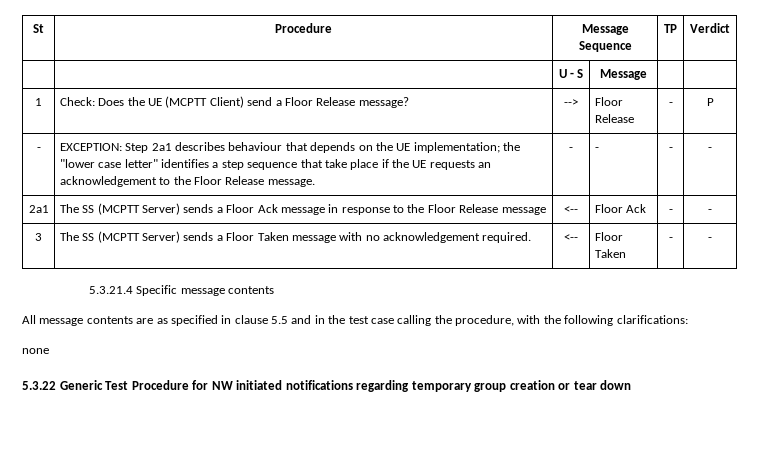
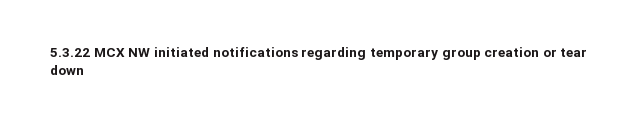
[33,24,44,33] [275,23,332,33] [581,24,629,35] [578,41,632,52] [664,24,677,33] [690,23,730,33] [558,69,584,78] [600,69,647,80] [35,98,42,106] [59,96,409,108] [564,99,578,106] [594,97,623,106] [594,114,634,123] [668,102,673,106] [706,98,714,106] [36,147,41,151] [59,142,521,153] [59,159,492,170] [59,176,315,187] [569,147,573,151] [594,147,599,151] [668,147,673,151] [708,147,712,151] [28,205,49,213] [59,203,546,215] [564,206,578,213] [594,204,647,213] [668,209,673,213] [708,209,712,213] [35,233,42,241] [59,231,532,243] [564,234,578,241] [594,232,623,241] [594,249,626,258] [668,237,673,241] [708,237,712,241] [89,285,275,296] [22,315,688,326] [22,348,49,354] [22,380,209,390] St | Procedure | Message Sequence | TP | Verdict // | | U - S | Message | | // 1 | Check: Does the UE (MCPTT Client) send a Floor Release message? | --> | Floor Release | - | P // - | EXCEPTION: Step 2a1 describes behaviour that depends on the UE implementation; the "lower case letter" identifies a step sequence that take place if the UE requests an acknowledgement to the Floor Release message. | - | - | - | - // 2a1 | The SS (MCPTT Server) sends a Floor Ack message in response to the Floor Release message | <-- | Floor Ack | - | - // 3 | The SS (MCPTT Server) sends a Floor Taken message with no acknowledgement required. | <-- | Floor Taken | - | - // 5.3.21.4 Specific message contents // All message contents are as specified in clause 5.5 and in the test case calling the procedure, with the following clarifications: // none // 5.3.22 Generic Test Procedure for -> [50,48,125,57] 5.3.22 MCX

